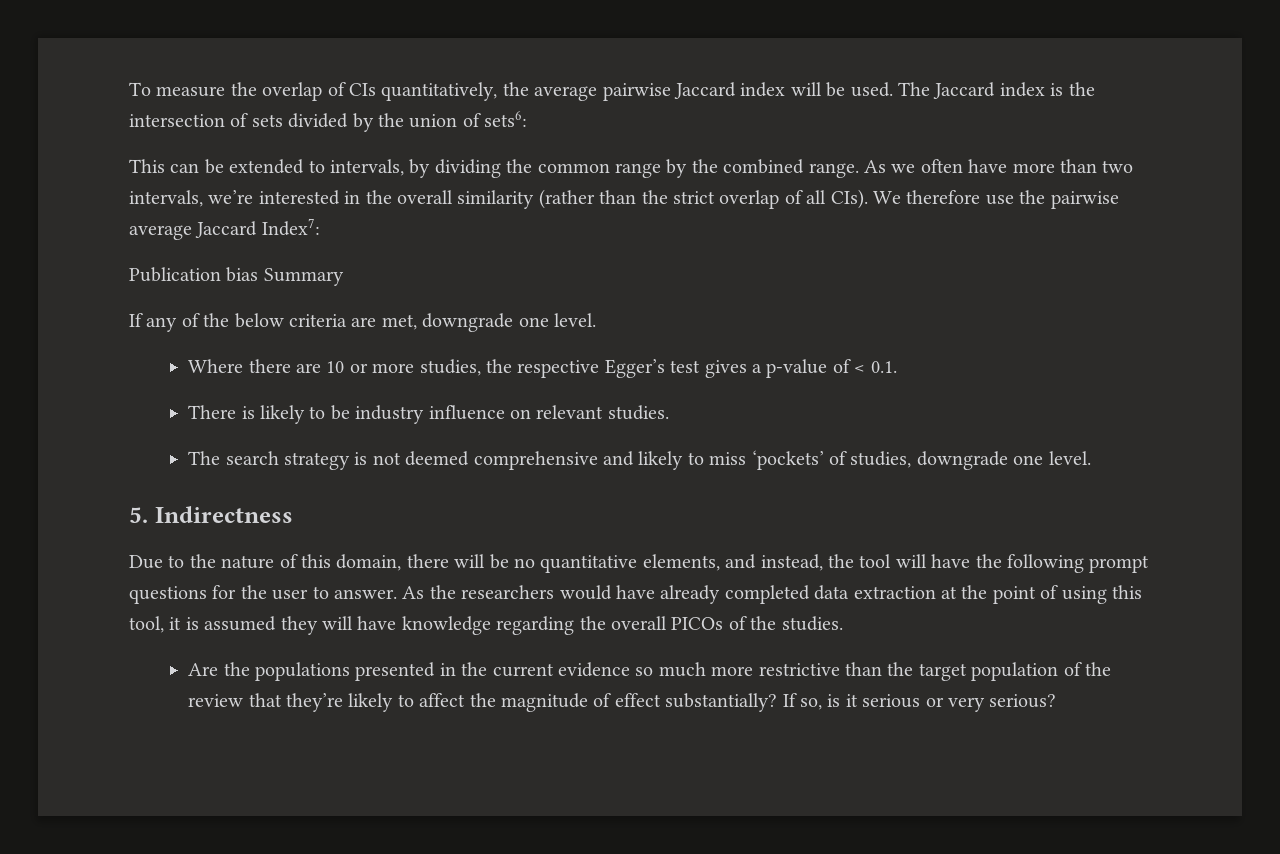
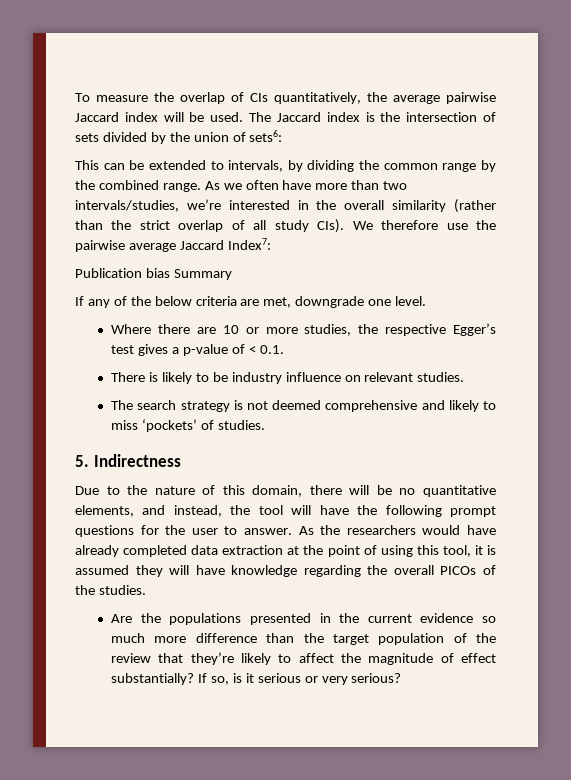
[129,190,203,207] intervals, -> [75,200,179,212] intervals/studies,
(827, 197) none -> [274,220,309,232] study
[850,451,1091,470] studies, downgrade one level. -> [217,420,265,430] studies.
[758,663,840,676] restrictive -> [195,633,257,643] difference

